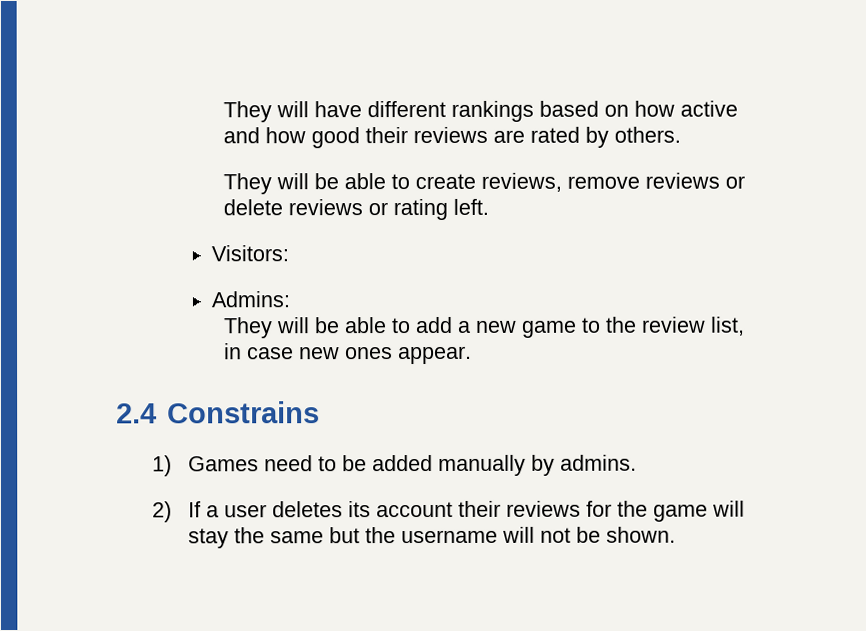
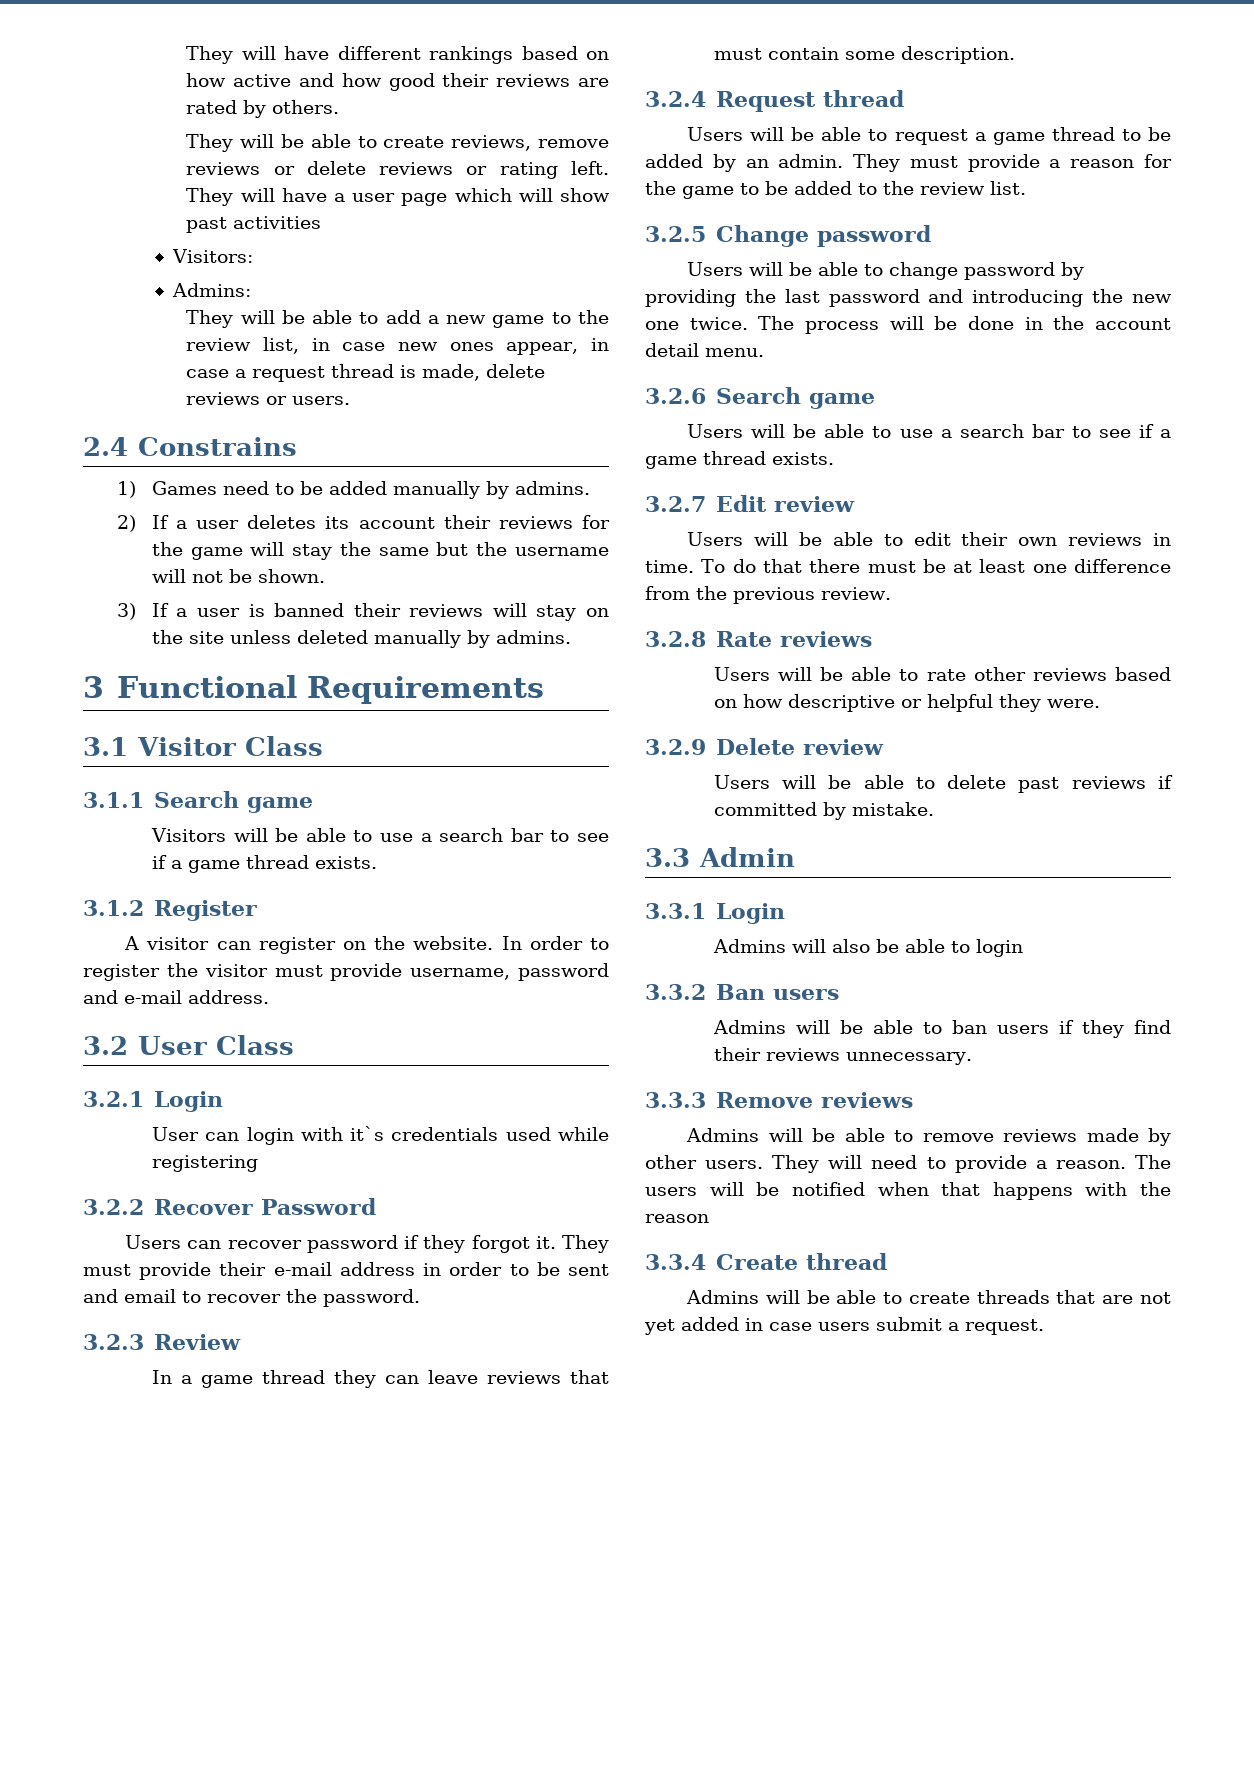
(490, 206) none -> [186,188,610,206] [186,216,322,233] They will have a user page which will show past activities
[398,345,473,365] appear. -> [506,338,609,355] [186,364,546,382] [186,392,351,405] appear, in case a request thread is made, delete reviews or users.
(677, 534) none -> [117,603,610,621] [151,630,571,648] [83,675,545,704] [83,736,323,756] [83,791,313,813] [150,828,610,842] [151,855,377,873] [83,900,257,921] [124,936,609,954] [83,963,609,981] [83,990,269,1004] [83,1035,294,1055] [83,1091,223,1112] [151,1126,609,1145] [151,1155,258,1172] [83,1198,377,1215] [125,1235,609,1253] [83,1262,609,1280] [83,1289,420,1307] [83,1334,241,1350] [151,1370,609,1388] [713,46,1015,64] [645,90,904,112] [687,127,1171,145] [645,154,1172,172] [645,181,1026,199] [645,225,931,247] [687,262,1085,280] [645,289,1172,307] [645,316,1171,334] [645,343,764,357] [645,387,875,409] [687,424,1171,438] [645,451,834,469] [645,495,855,512] [687,532,1171,546] [645,559,1171,573] [645,586,891,604] [645,631,872,647] [713,667,1171,681] [713,694,1100,712] [645,738,884,755] [713,775,1173,793] [713,802,934,820] [645,847,795,867] [645,903,785,924] [712,939,1023,957] [645,984,839,1000] [712,1020,1171,1038] [713,1047,972,1065] [645,1092,913,1108] [686,1128,1171,1146] [645,1155,1171,1173] [645,1182,1171,1200] [645,1214,709,1223] [645,1253,887,1270] [686,1290,1171,1304] [644,1317,1044,1335] // 3) If a user is banned their reviews will stay on the site unless deleted manually by admins. // 3 Functional Requirements // 3.1 Visitor Class // 3.1.1 Search game // Visitors will be able to use a search bar to see if a game thread exists. // 3.1.2 Register // A visitor can register on the website. In order to register the visitor must provide username, password and e-mail address. // 3.2 User Class // 3.2.1 Login // User can login with it`s credentials used while registering // 3.2.2 Recover Password // Users can recover password if they forgot it. They must provide their e-mail address in order to be sent and email to recover the password. // 3.2.3 Review // In a game thread they can leave reviews that must contain some description. // 3.2.4 Request thread // Users will be able to request a game thread to be added by an admin. They must provide a reason for the game to be added to the review list. // 3.2.5 Change password // Users will be able to change password by providing the last password and introducing the new one twice. The process will be done in the account detail menu. // 3.2.6 Search game // Users will be able to use a search bar to see if a game thread exists. // 3.2.7 Edit review // Users will be able to edit their own reviews in time. To do that there must be at least one difference from the previous review. // 3.2.8 Rate reviews // Users will be able to rate other reviews based on how descriptive or helpful they were. // 3.2.9 Delete review // Users will be able to delete past reviews if committed by mistake. // 3.3 Admin // 3.3.1 Login // Admins will also be able to login // 3.3.2 Ban users // Admins will be able to ban users if they find their reviews unnecessary. // 3.3.3 Remove reviews // Admins will be able to remove reviews made by other users. They will need to provide a reason. The users will be notified when that happens with the reason // 3.3.4 Create thread // Admins will be able to create threads that are not yet added in case users submit a request.

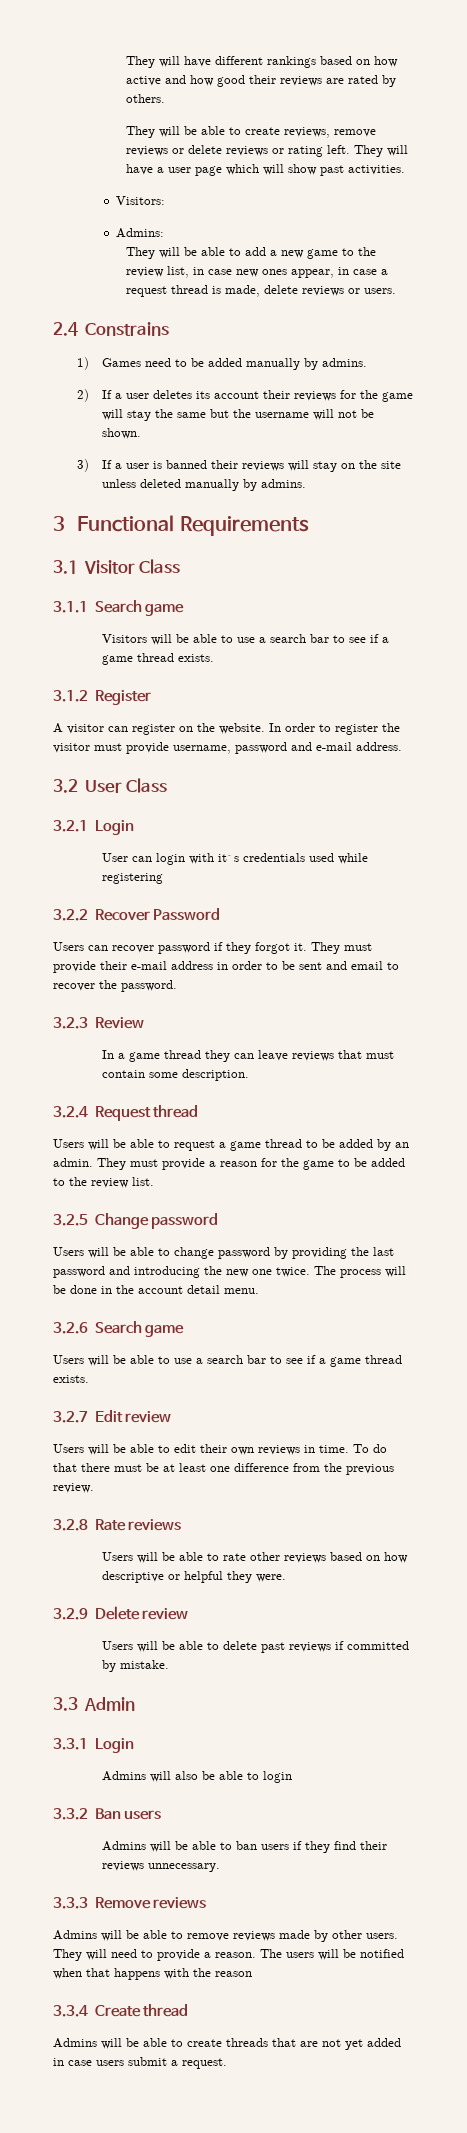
[233,216,322,229] activities -> [348,165,406,175] activities.

